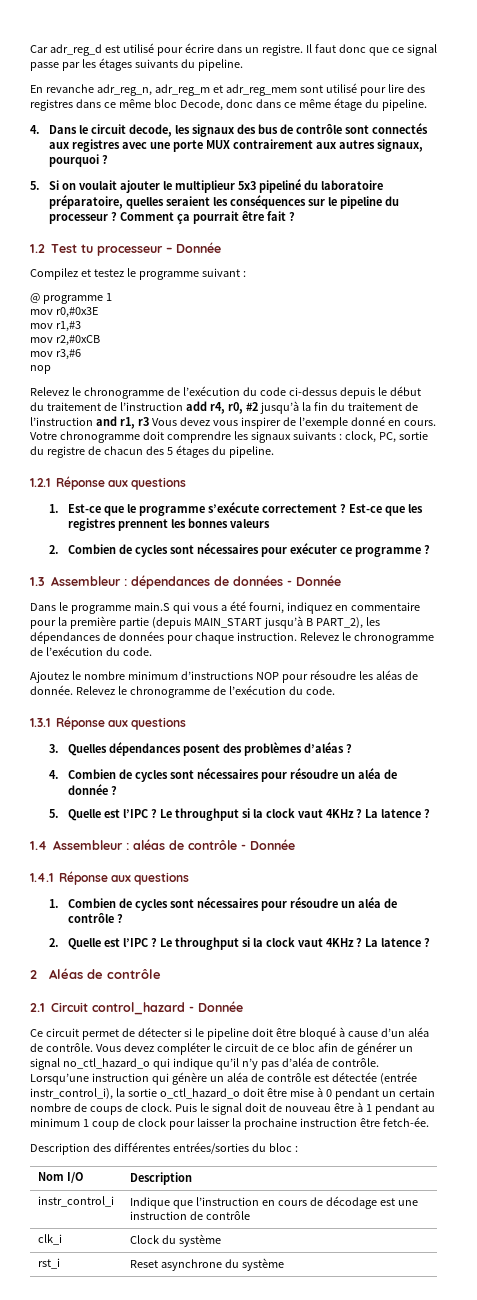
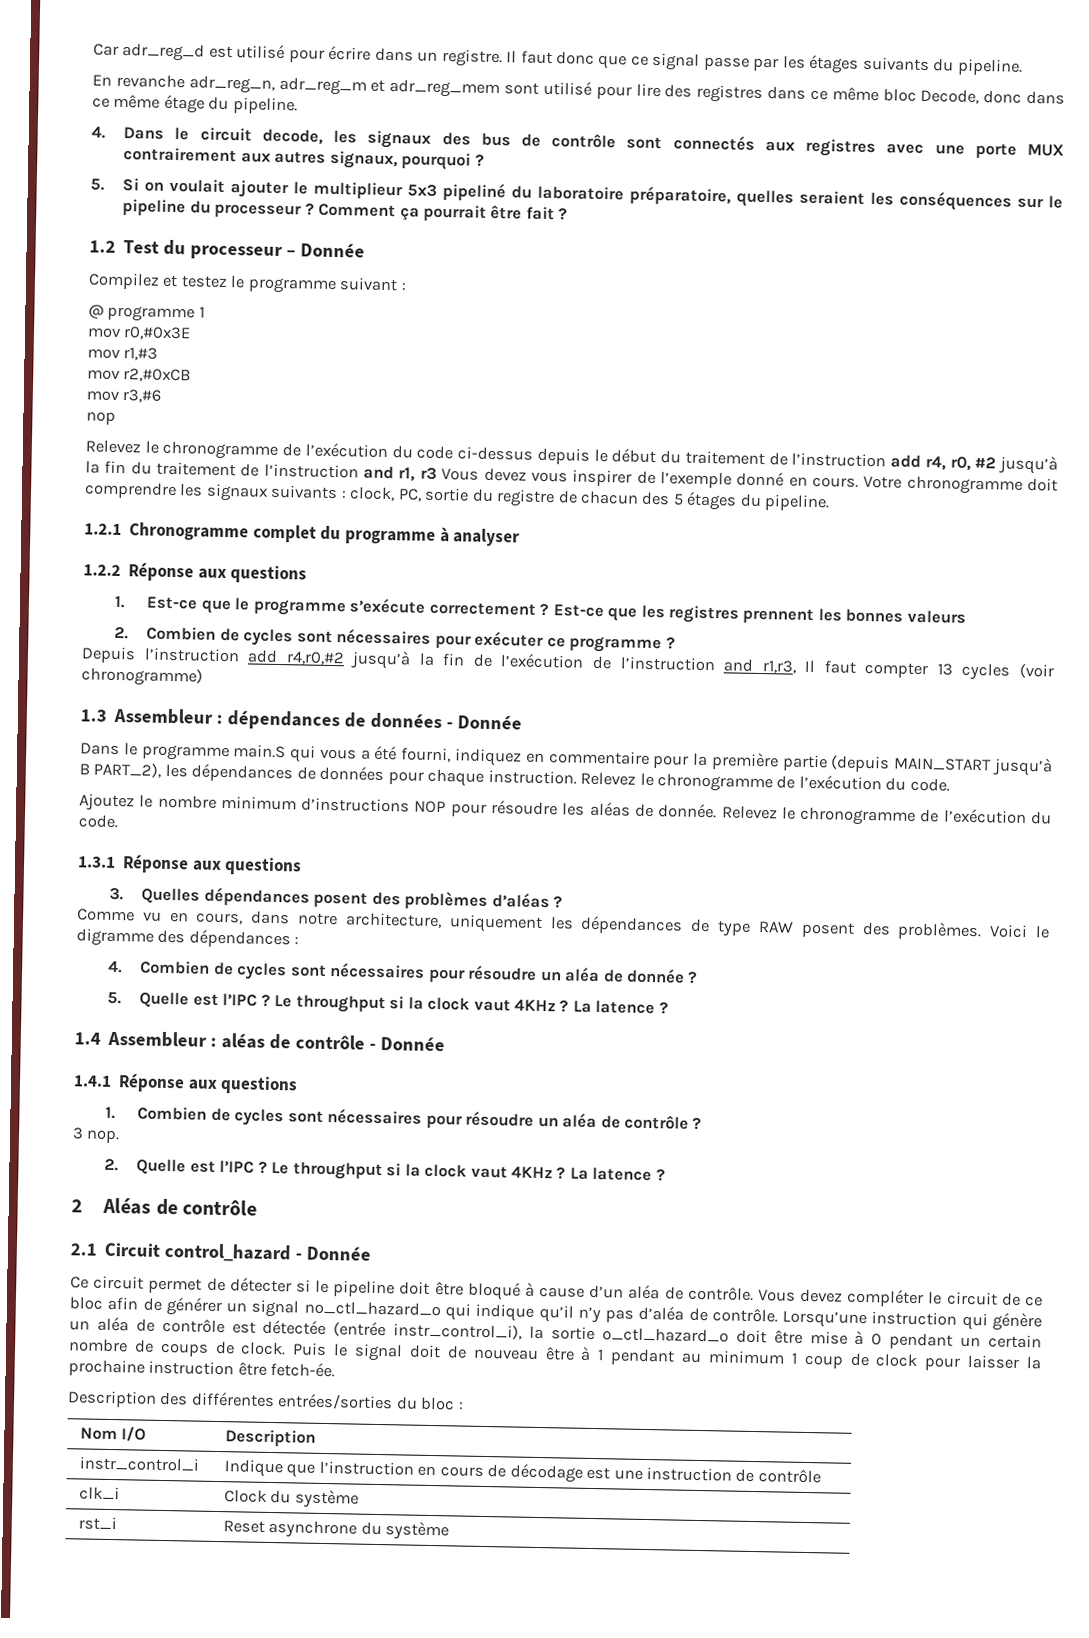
[80,244,93,253] tu -> [163,239,187,256] du
(50, 482) none -> [129,522,521,547] [83,564,121,577] Chronogramme complet du programme à analyser // 1.2.2
(430, 549) none -> [81,646,1054,681] [81,667,203,687] // Depuis l’instruction add r4,r0,#2 jusqu’à la fin de l’exécution de l’instruction and r1,r3, Il faut compter 13 cycles (voir chronogramme)
(352, 748) none -> [77,908,1051,941] [76,928,300,949] // Comme vu en cours, dans notre architecture, uniquement les dépendances de type RAW posent des problèmes. Voici le digramme des dépendances :
(123, 918) none -> [72,1127,121,1144] // 3 nop.

